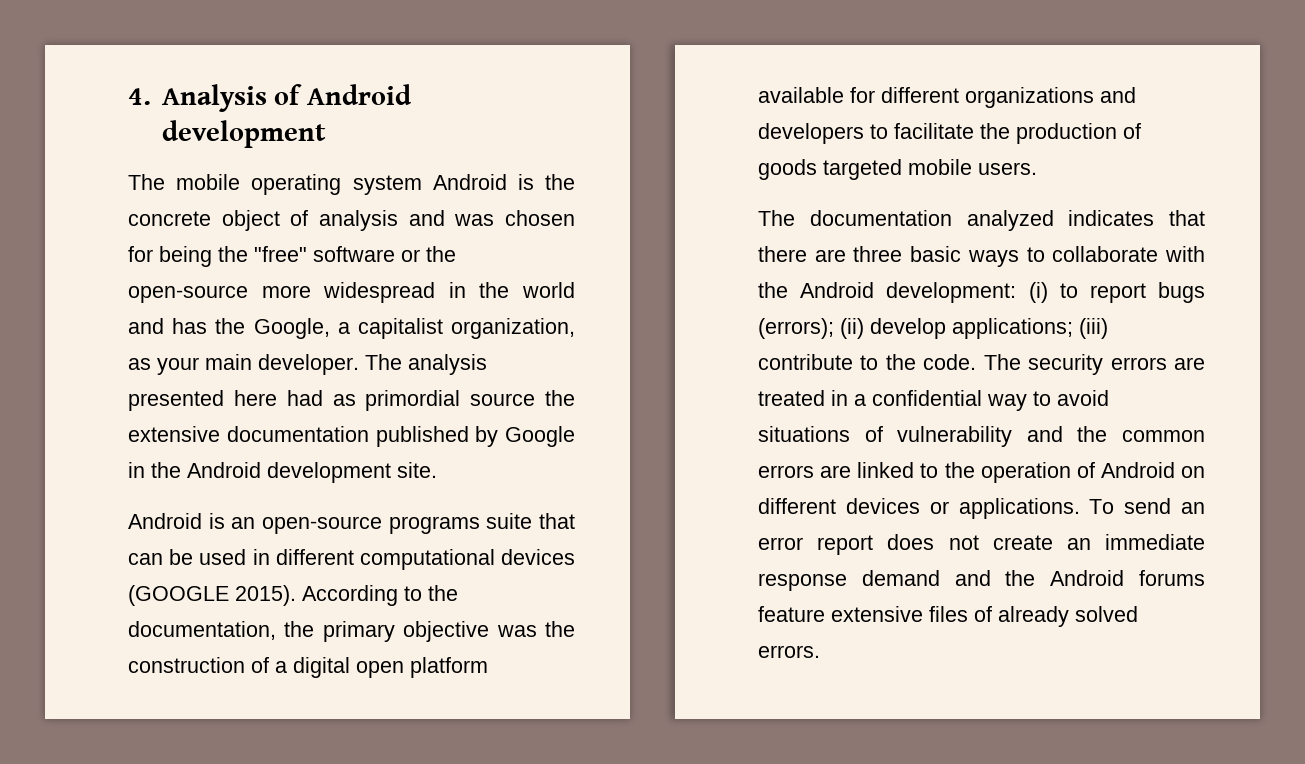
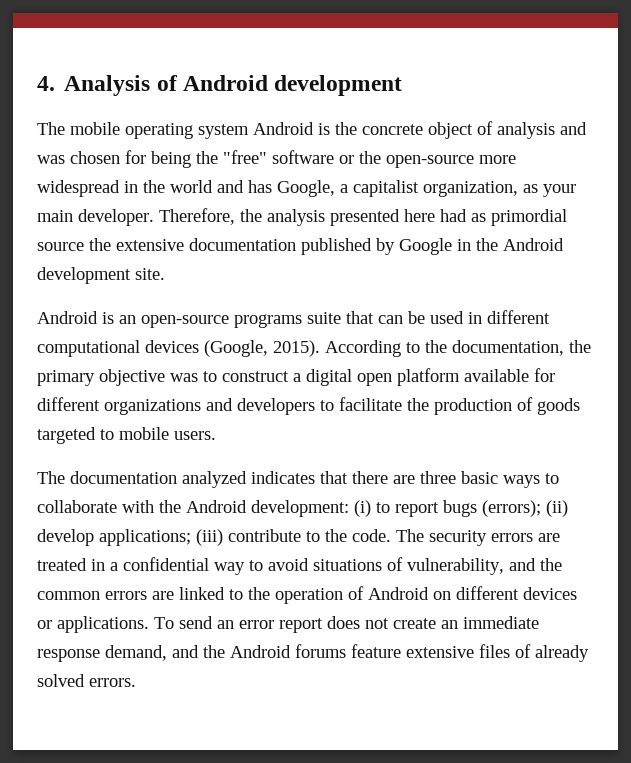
[215,318,246,334] the -> (272, 186) none
[365,354,402,370] The -> [159,208,262,225] Therefore, the
[128,585,229,606] (GOOGLE -> [204,340,268,357] (Google,
[545,621,575,637] [128,657,269,673] the construction of -> [203,371,289,382] to construct
(902, 169) none -> [100,429,114,440] to
[897,426,1013,447] vulnerability -> [407,558,504,575] vulnerability,
[861,570,940,586] demand -> [105,645,167,661] demand,

